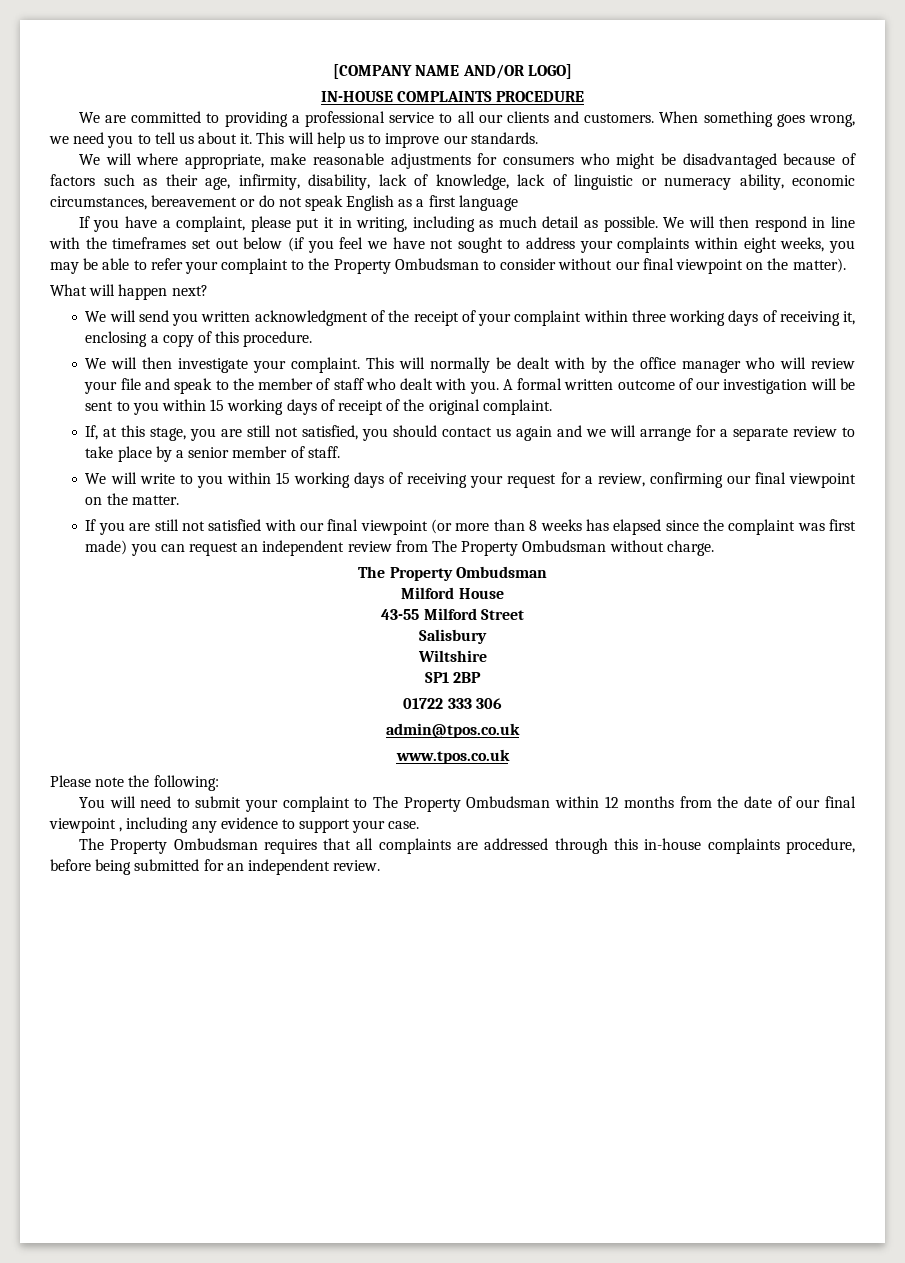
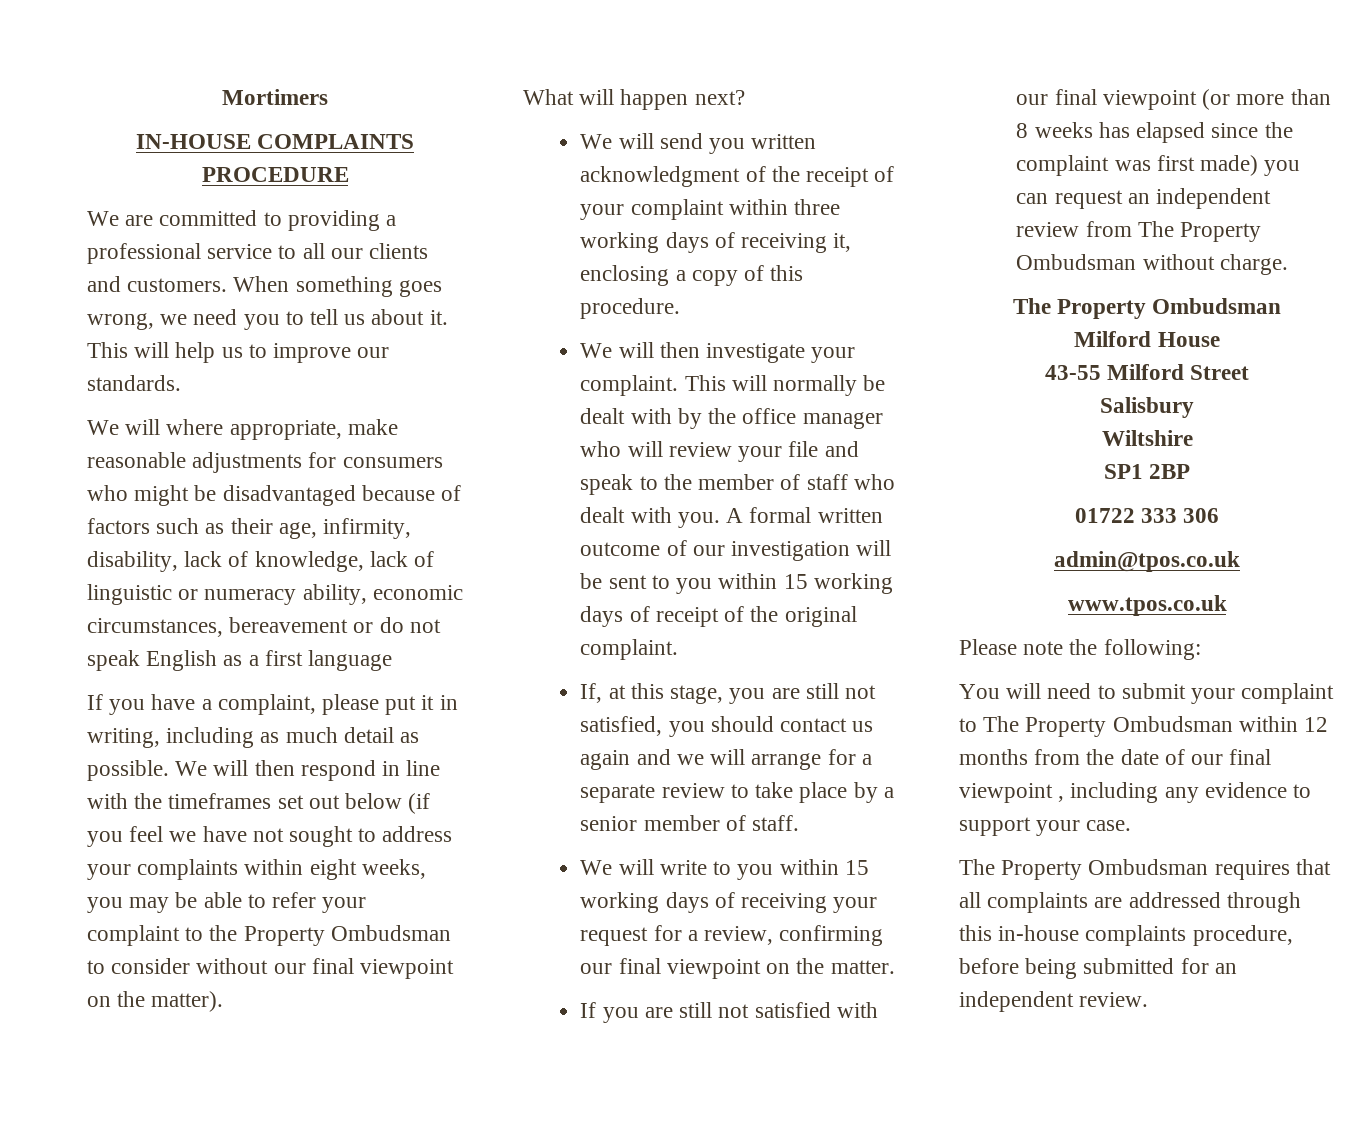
[333,64,572,79] [COMPANY NAME AND/OR LOGO] -> [222,89,328,105] Mortimers

